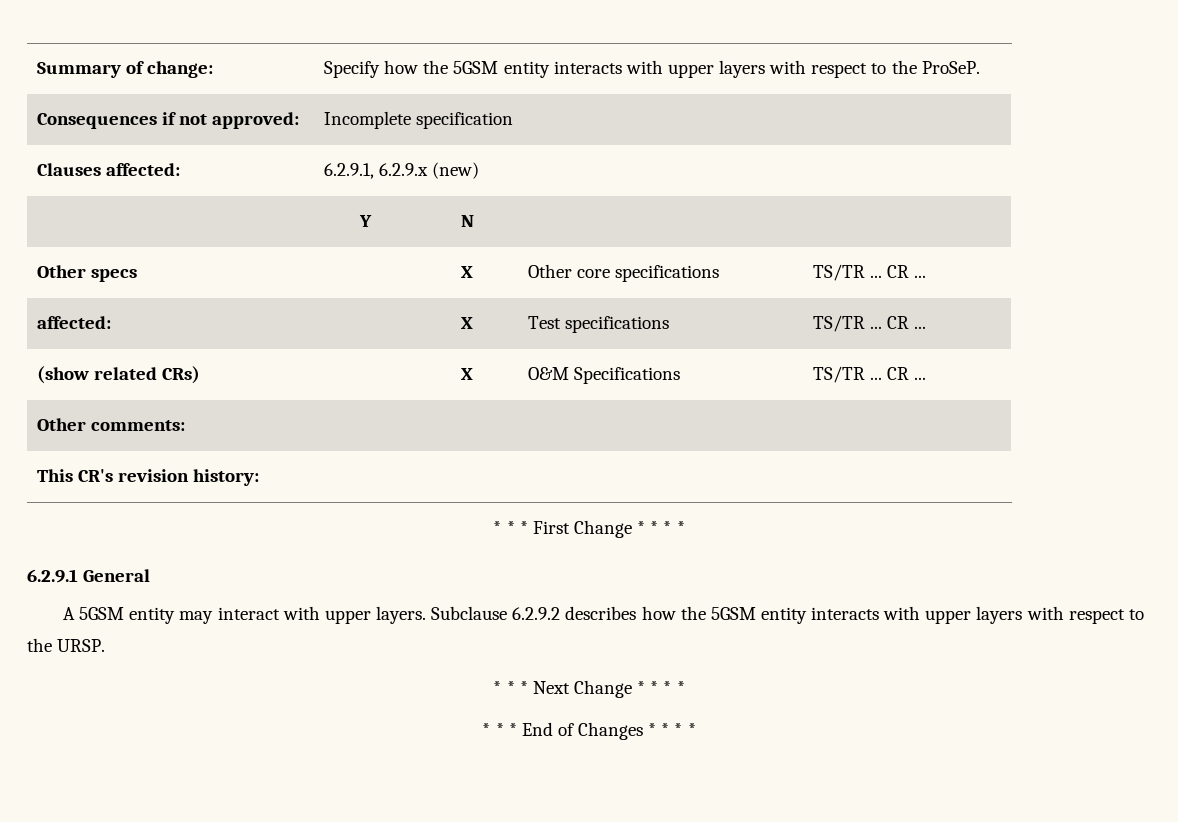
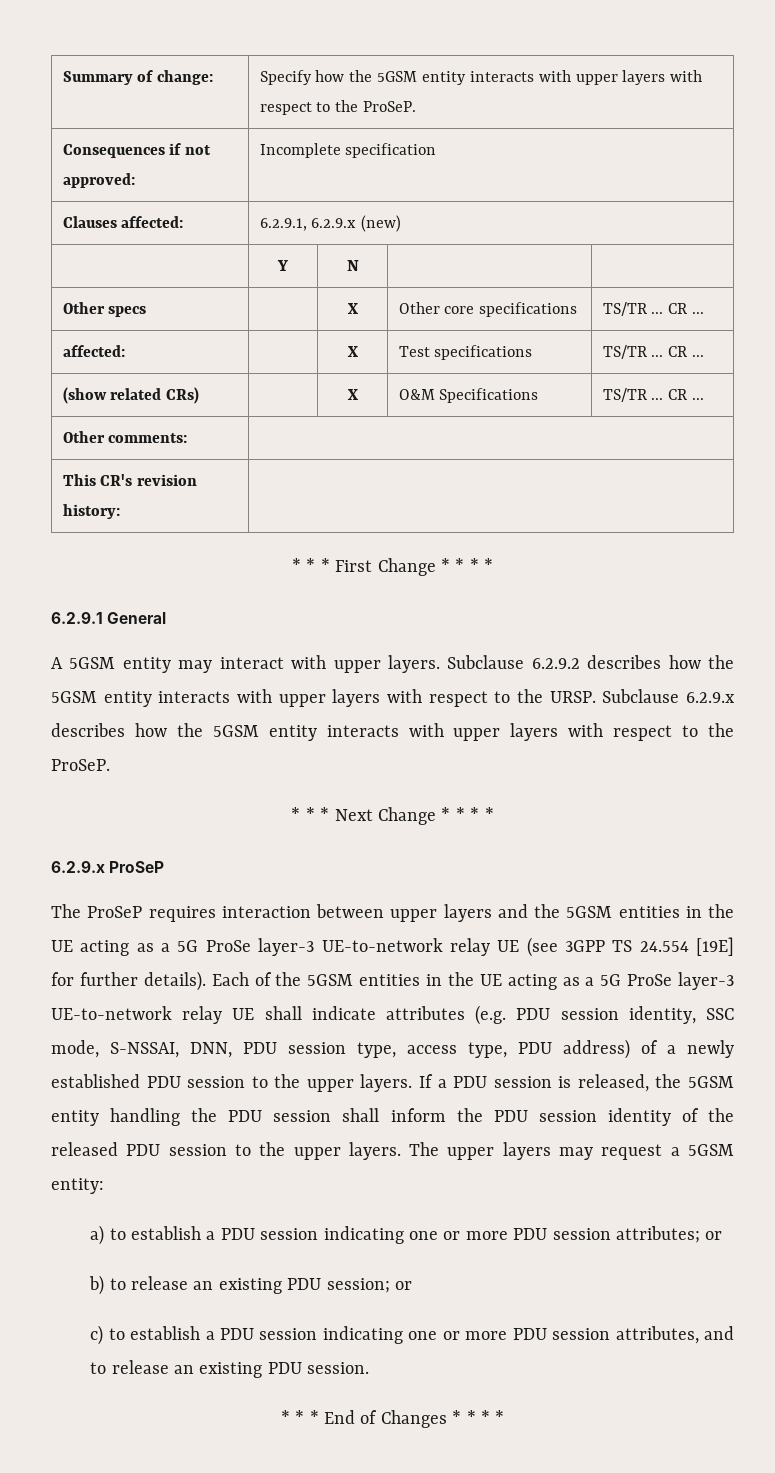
(106, 645) none -> [602,689,735,703] [51,723,734,741] [51,759,110,771] Subclause 6.2.9.x describes how the 5GSM entity interacts with upper layers with respect to the ProSeP.
(685, 687) none -> [51,861,165,873] [51,904,734,922] [51,937,734,957] [51,971,734,991] [51,1005,734,1025] [51,1039,734,1059] [51,1074,734,1092] [51,1108,735,1126] [51,1142,734,1160] [51,1178,104,1194] [90,1225,723,1245] [89,1275,413,1295] [90,1325,734,1345] [90,1360,370,1378] // 6.2.9.x ProSeP // The ProSeP requires interaction between upper layers and the 5GSM entities in the UE acting as a 5G ProSe layer-3 UE-to-network relay UE (see 3GPP TS 24.554 [19E] for further details). Each of the 5GSM entities in the UE acting as a 5G ProSe layer-3 UE-to-network relay UE shall indicate attributes (e.g. PDU session identity, SSC mode, S-NSSAI, DNN, PDU session type, access type, PDU address) of a newly established PDU session to the upper layers. If a PDU session is released, the 5GSM entity handling the PDU session shall inform the PDU session identity of the released PDU session to the upper layers. The upper layers may request a 5GSM entity: // a) to establish a PDU session indicating one or more PDU session attributes; or // b) to release an existing PDU session; or // c) to establish a PDU session indicating one or more PDU session attributes, and to release an existing PDU session.

